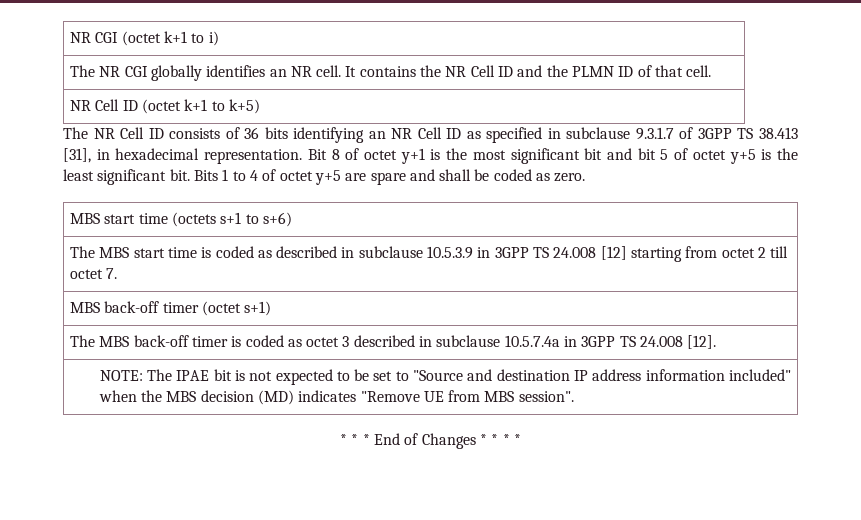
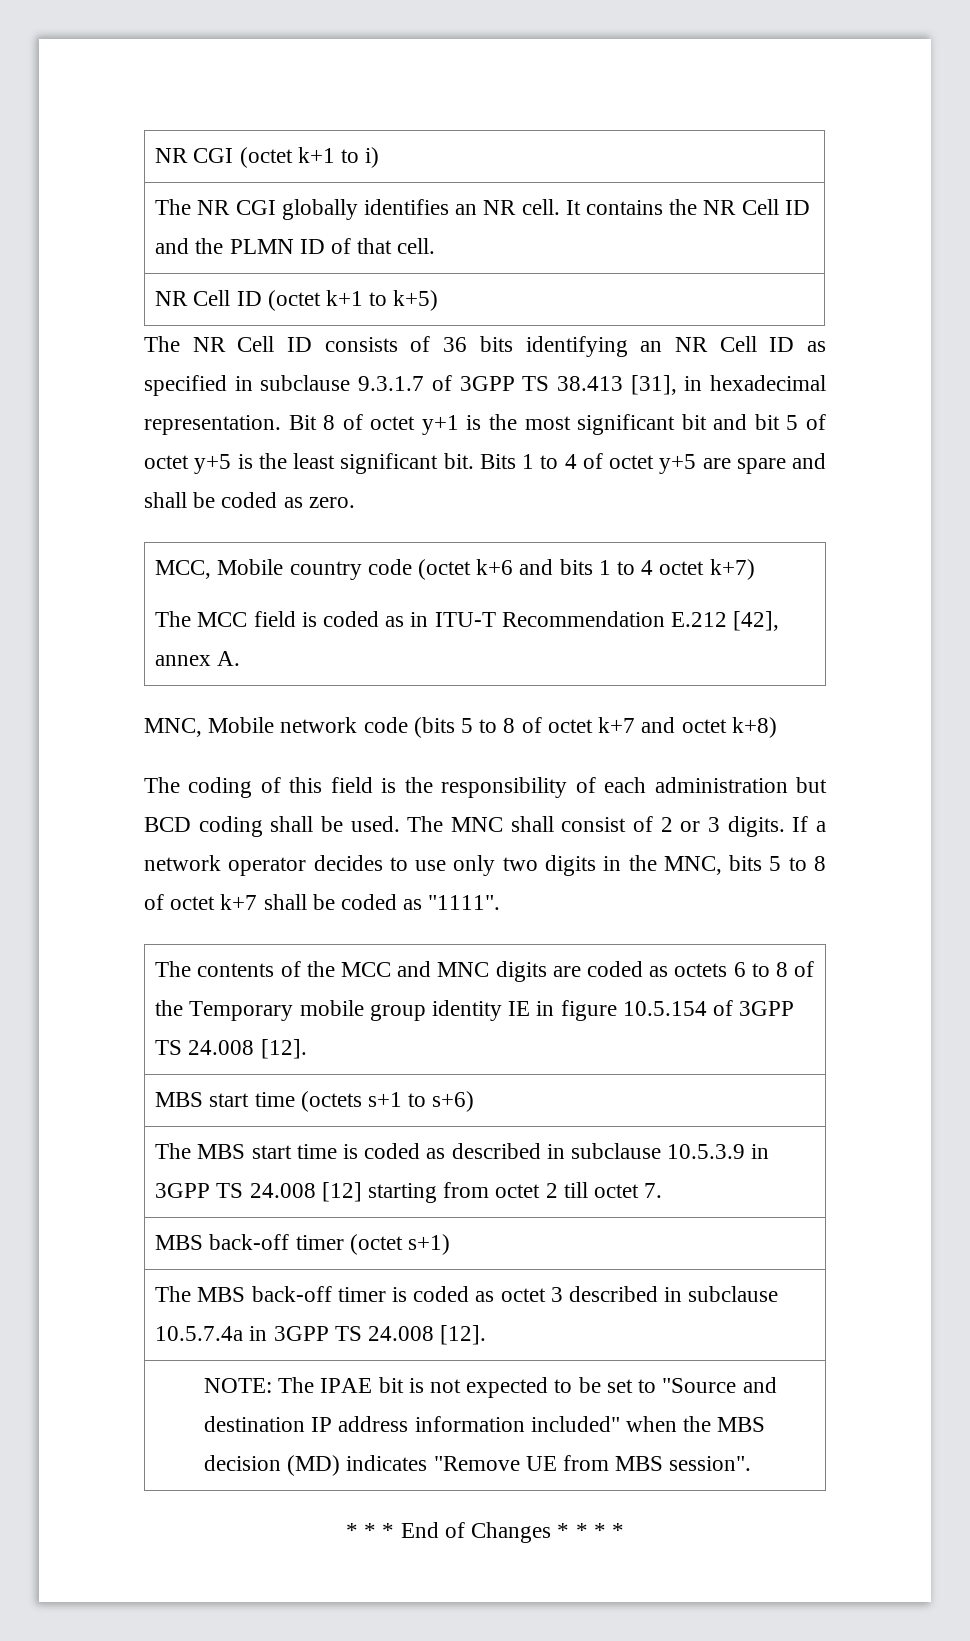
(586, 177) none -> [155,559,755,580] [155,611,780,631] [155,651,241,666] [144,717,777,738] [144,777,827,798] [144,816,826,837] [144,855,827,876] [144,894,501,910] [155,961,815,982] [155,1000,795,1021] [155,1039,307,1059] // MCC, Mobile country code (octet k+6 and bits 1 to 4 octet k+7) // The MCC field is coded as in ITU-T Recommendation E.212 [42], annex A. // MNC, Mobile network code (bits 5 to 8 of octet k+7 and octet k+8) // The coding of this field is the responsibility of each administration but BCD coding shall be used. The MNC shall consist of 2 or 3 digits. If a network operator decides to use only two digits in the MNC, bits 5 to 8 of octet k+7 shall be coded as "1111". // The contents of the MCC and MNC digits are coded as octets 6 to 8 of the Temporary mobile group identity IE in figure 10.5.154 of 3GPP TS 24.008 [12].

